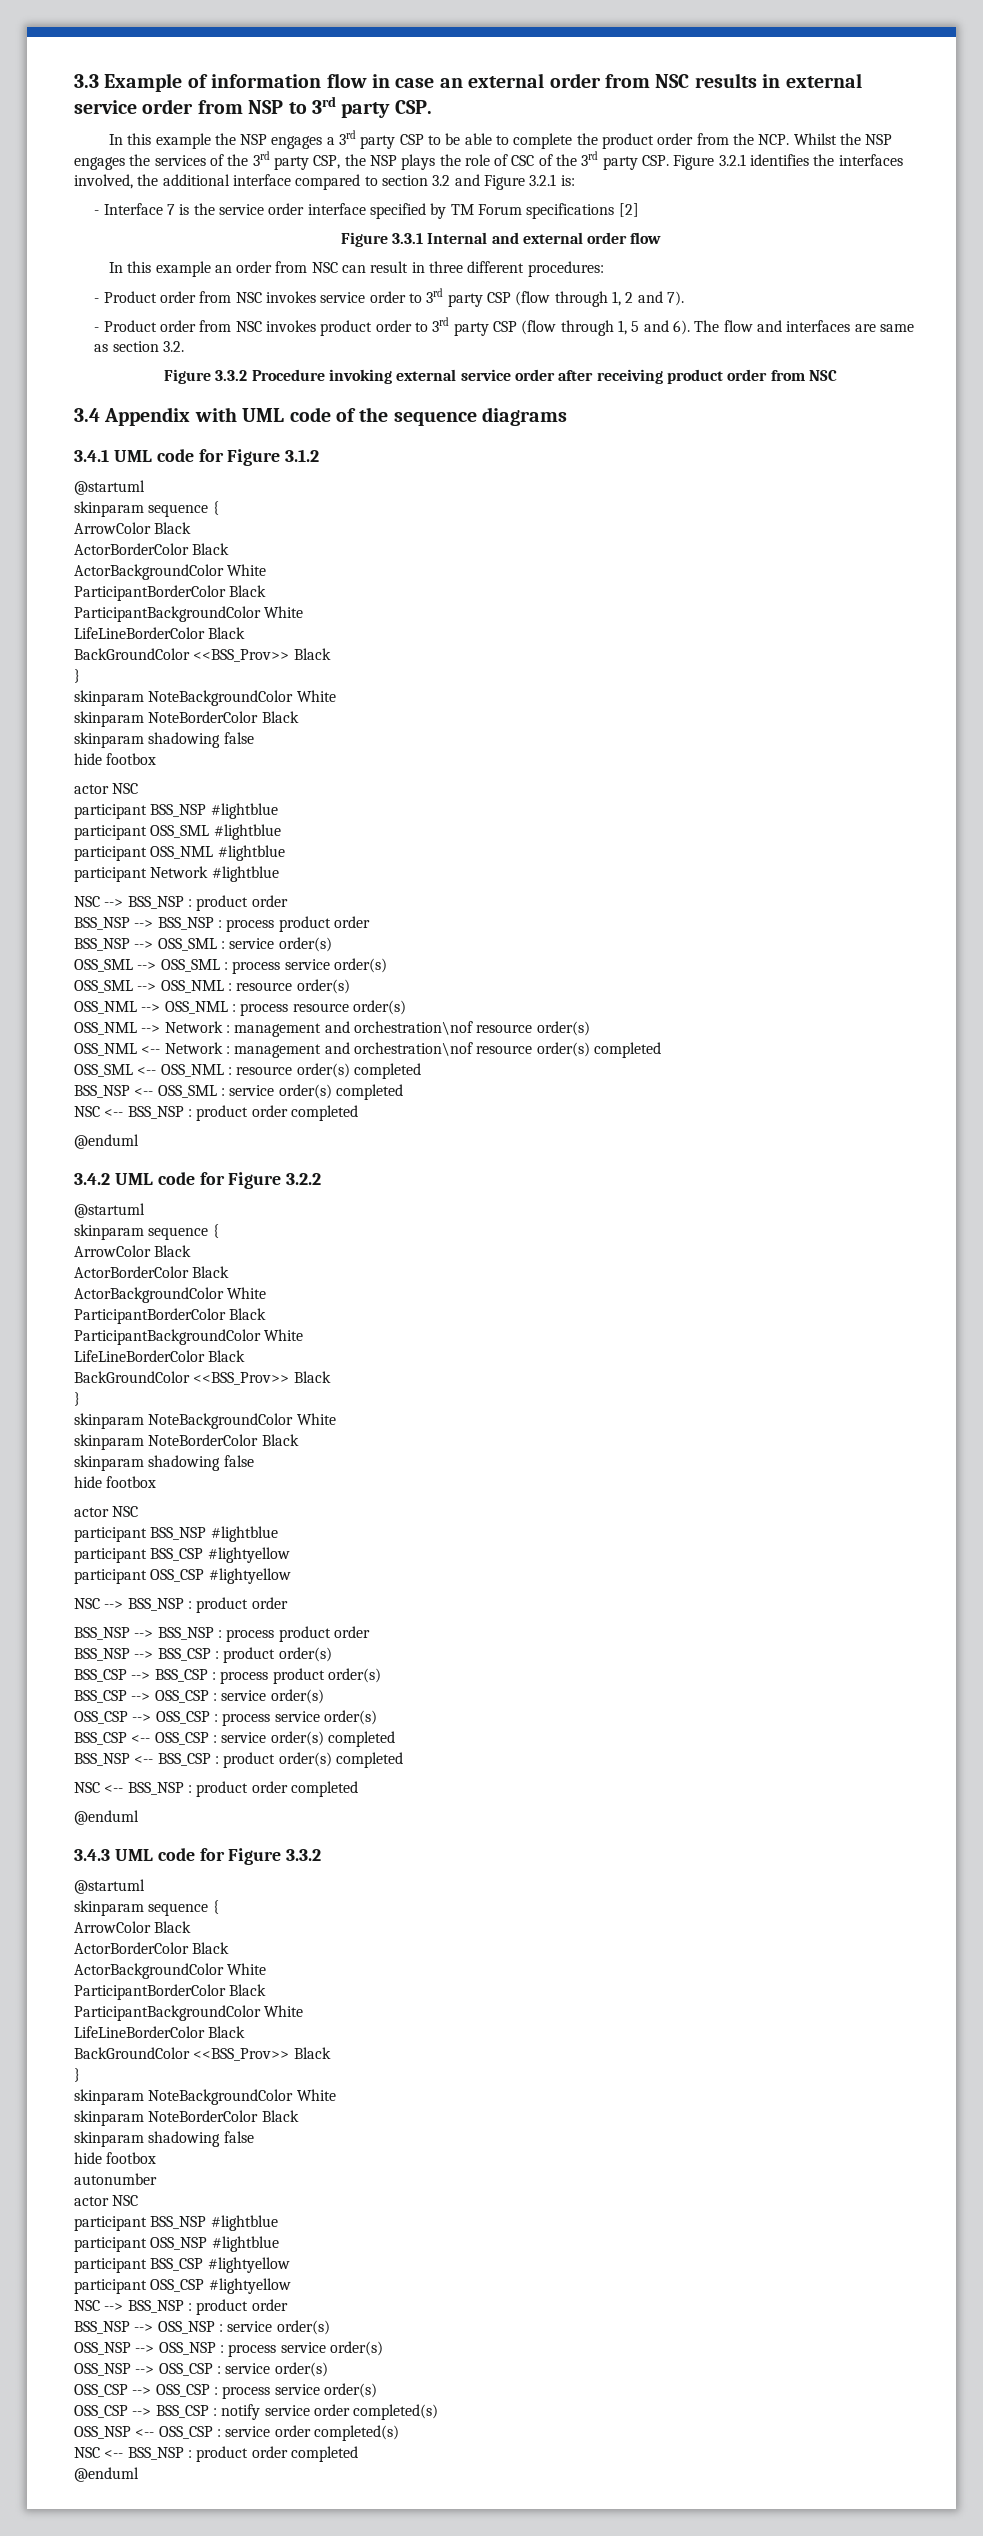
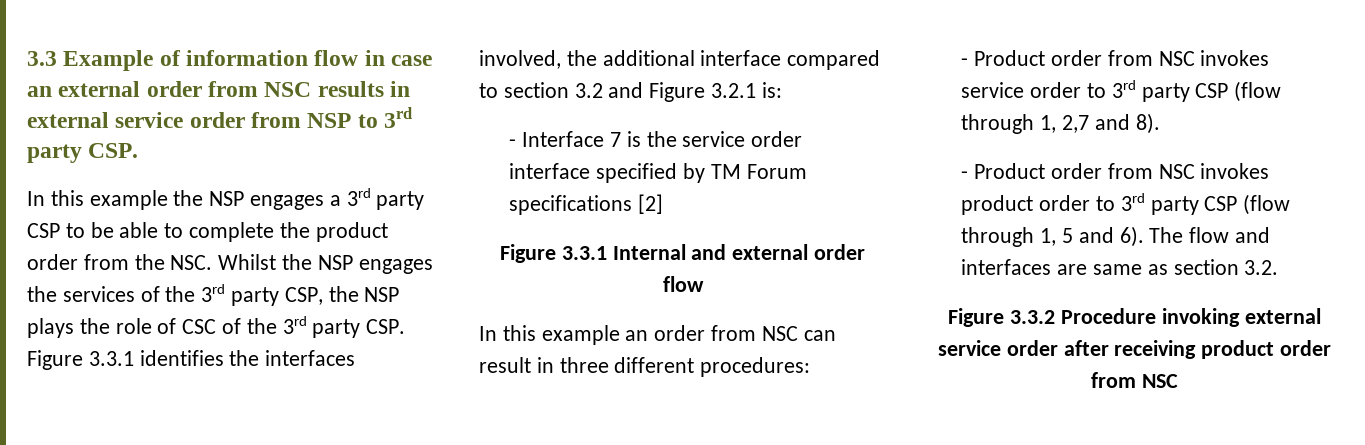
[758,134,790,145] NCP. -> [170,255,213,270] NSC.
[718,154,746,166] 3.2.1 -> [88,351,134,366] 3.3.1
[625,291,684,306] 2 and 7). -> [1061,113,1160,134] 2,7 and 8).
[74,407,568,426] [74,449,320,466] [74,480,145,495] [74,501,219,517] [74,522,192,534] [74,543,230,555] [74,564,267,580] [74,585,267,601] [74,606,304,622] [74,627,246,639] [74,648,331,662] [74,669,80,683] [74,690,336,706] [74,711,299,727] [74,732,254,748] [74,753,157,765] [74,783,139,794] [74,803,278,819] [74,824,281,840] [74,845,285,861] [74,866,279,882] [74,895,288,911] [74,916,370,932] [74,937,332,952] [74,958,387,974] [74,979,350,994] [74,1000,406,1016] [74,1021,590,1037] [74,1042,661,1058] [74,1063,421,1079] [74,1084,403,1100] [74,1105,358,1121] [74,1134,139,1149] [74,1172,322,1189] [74,1203,145,1218] [74,1224,219,1240] [74,1245,192,1257] [74,1266,230,1278] [74,1287,267,1303] [74,1308,267,1324] [74,1329,304,1345] [74,1350,246,1362] [74,1371,331,1385] [74,1392,80,1406] [74,1413,336,1429] [74,1434,299,1450] [74,1455,254,1471] [74,1476,157,1488] [74,1506,139,1517] [74,1526,278,1542] [74,1547,290,1563] [74,1568,291,1584] [74,1597,288,1613] [74,1626,370,1642] [74,1647,332,1663] [74,1668,381,1684] [74,1689,324,1704] [74,1710,377,1726] [74,1731,395,1747] [74,1752,403,1768] [74,1781,358,1797] [74,1810,139,1825] [74,1848,322,1865] [74,1879,145,1894] [74,1900,219,1916] [74,1921,192,1933] [74,1942,230,1954] [74,1963,267,1979] [74,1984,267,2000] [74,2005,304,2021] [74,2026,246,2038] [74,2047,331,2061] [74,2068,80,2082] [74,2089,336,2105] [74,2110,299,2126] [74,2131,254,2147] [74,2152,157,2164] [74,2173,157,2185] [74,2195,139,2206] [74,2215,278,2231] [74,2236,279,2252] [74,2257,290,2273] [74,2278,291,2294] [74,2299,288,2315] [74,2320,330,2335] [74,2341,383,2357] [74,2362,328,2377] [74,2383,377,2399] [74,2404,439,2420] [74,2425,399,2441] [74,2446,358,2462] [74,2467,139,2482] // 3.4 Appendix with UML code of the sequence diagrams // 3.4.1 UML code for Figure 3.1.2 // @startuml // skinparam sequence { // ArrowColor Black // ActorBorderColor Black // ActorBackgroundColor White // ParticipantBorderColor Black // ParticipantBackgroundColor White // LifeLineBorderColor Black // BackGroundColor <<BSS_Prov>> Black // } // skinparam NoteBackgroundColor White // skinparam NoteBorderColor Black // skinparam shadowing false // hide footbox // actor NSC // participant BSS_NSP #lightblue // participant OSS_SML #lightblue // participant OSS_NML #lightblue // participant Network #lightblue // NSC --> BSS_NSP : product order // BSS_NSP --> BSS_NSP : process product order // BSS_NSP --> OSS_SML : service order(s) // OSS_SML --> OSS_SML : process service order(s) // OSS_SML --> OSS_NML : resource order(s) // OSS_NML --> OSS_NML : process resource order(s) // OSS_NML --> Network : management and orchestration\nof resource order(s) // OSS_NML <-- Network : management and orchestration\nof resource order(s) completed // OSS_SML <-- OSS_NML : resource order(s) completed // BSS_NSP <-- OSS_SML : service order(s) completed // NSC <-- BSS_NSP : product order completed // @enduml // 3.4.2 UML code for Figure 3.2.2 // @startuml // skinparam sequence { // ArrowColor Black // ActorBorderColor Black // ActorBackgroundColor White // ParticipantBorderColor Black // ParticipantBackgroundColor White // LifeLineBorderColor Black // BackGroundColor <<BSS_Prov>> Black // } // skinparam NoteBackgroundColor White // skinparam NoteBorderColor Black // skinparam shadowing false // hide footbox // actor NSC // participant BSS_NSP #lightblue // participant BSS_CSP #lightyellow // participant OSS_CSP #lightyellow // NSC --> BSS_NSP : product order // BSS_NSP --> BSS_NSP : process product order // BSS_NSP --> BSS_CSP : product order(s) // BSS_CSP --> BSS_CSP : process product order(s) // BSS_CSP --> OSS_CSP : service order(s) // OSS_CSP --> OSS_CSP : process service order(s) // BSS_CSP <-- OSS_CSP : service order(s) completed // BSS_NSP <-- BSS_CSP : product order(s) completed // NSC <-- BSS_NSP : product order completed // @enduml // 3.4.3 UML code for Figure 3.3.2 // @startuml // skinparam sequence { // ArrowColor Black // ActorBorderColor Black // ActorBackgroundColor White // ParticipantBorderColor Black // ParticipantBackgroundColor White // LifeLineBorderColor Black // BackGroundColor <<BSS_Prov>> Black // } // skinparam NoteBackgroundColor White // skinparam NoteBorderColor Black // skinparam shadowing false // hide footbox // autonumber // actor NSC // participant BSS_NSP #lightblue // participant OSS_NSP #lightblue // participant BSS_CSP #lightyellow // participant OSS_CSP #lightyellow // NSC --> BSS_NSP : product order // BSS_NSP --> OSS_NSP : service order(s) // OSS_NSP --> OSS_NSP : process service order(s) // OSS_NSP --> OSS_CSP : service order(s) // OSS_CSP --> OSS_CSP : process service order(s) // OSS_CSP --> BSS_CSP : notify service order completed(s) // OSS_NSP <-- OSS_CSP : service order completed(s) // NSC <-- BSS_NSP : product order completed // @enduml -> (1178, 381) none

